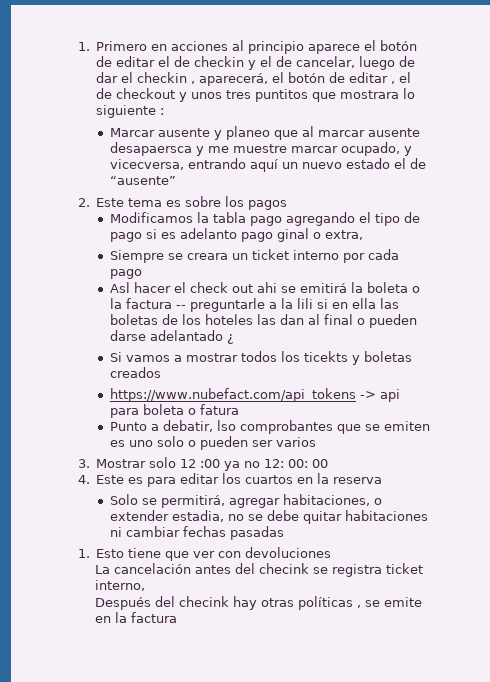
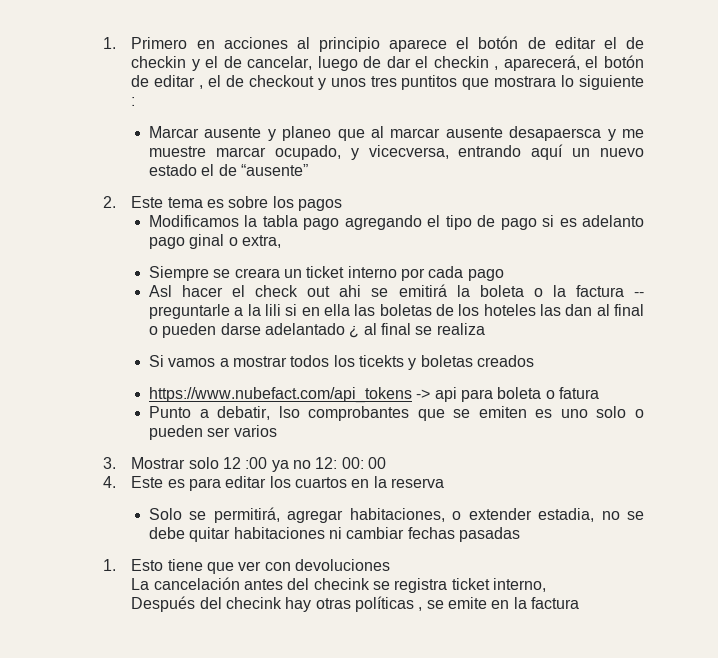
(234, 339) none -> [363,323,485,335] al final se realiza

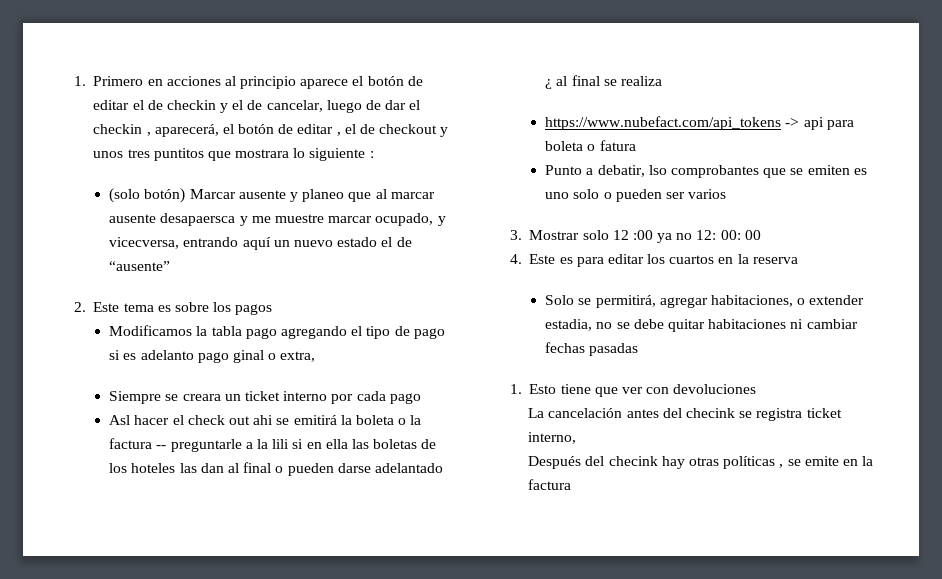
(136, 101) none -> [109,188,186,203] (solo botón)
[148,355,534,370] // Si vamos a mostrar todos los ticekts y boletas creados -> (663, 81) none

